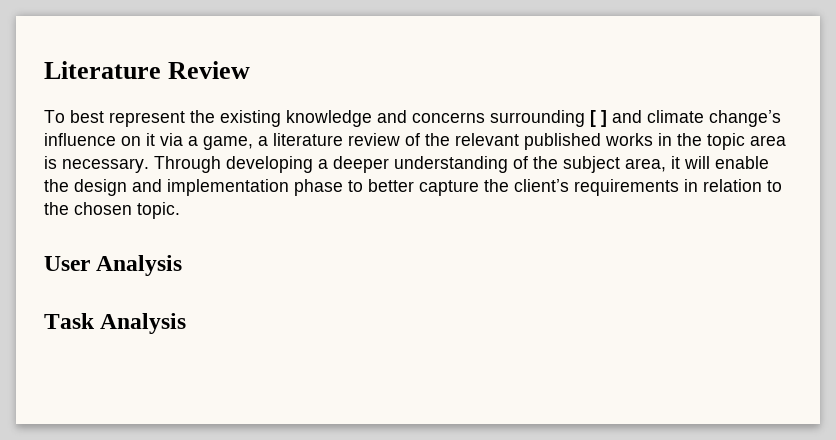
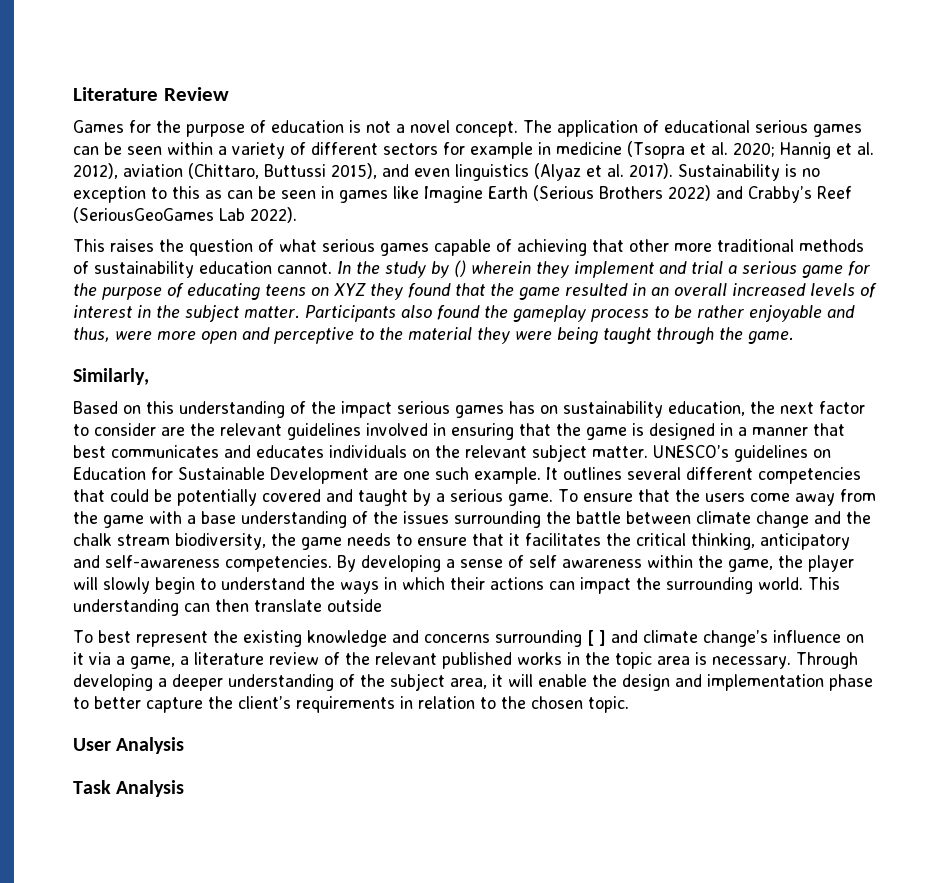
(251, 70) none -> [73,120,862,137] [73,141,874,159] [73,163,820,181] [73,185,852,203] [73,207,297,223] [73,239,864,256] [73,260,870,278] [73,283,877,300] [73,305,855,322] [73,327,794,344] [73,368,149,385] [73,401,865,418] [73,423,845,440] [73,444,831,462] [73,467,861,484] [73,489,876,506] [73,511,871,528] [73,533,850,550] [73,555,854,572] [73,577,840,594] [73,599,382,616] // Games for the purpose of education is not a novel concept. The application of educational serious games can be seen within a variety of different sectors for example in medicine (Tsopra et al. 2020; Hannig et al. 2012), aviation (Chittaro, Buttussi 2015), and even linguistics (Alyaz et al. 2017). Sustainability is no exception to this as can be seen in games like Imagine Earth (Serious Brothers 2022) and Crabby’s Reef (SeriousGeoGames Lab 2022). // This raises the question of what serious games capable of achieving that other more traditional methods of sustainability education cannot. In the study by () wherein they implement and trial a serious game for the purpose of educating teens on XYZ they found that the game resulted in an overall increased levels of interest in the subject matter. Participants also found the gameplay process to be rather enjoyable and thus, were more open and perceptive to the material they were being taught through the game. // Similarly, // Based on this understanding of the impact serious games has on sustainability education, the next factor to consider are the relevant guidelines involved in ensuring that the game is designed in a manner that best communicates and educates individuals on the relevant subject matter. UNESCO’s guidelines on Education for Sustainable Development are one such example. It outlines several different competencies that could be potentially covered and taught by a serious game. To ensure that the users come away from the game with a base understanding of the issues surrounding the battle between climate change and the chalk stream biodiversity, the game needs to ensure that it facilitates the critical thinking, anticipatory and self-awareness competencies. By developing a sense of self awareness within the game, the player will slowly begin to understand the ways in which their actions can impact the surrounding world. This understanding can then translate outside

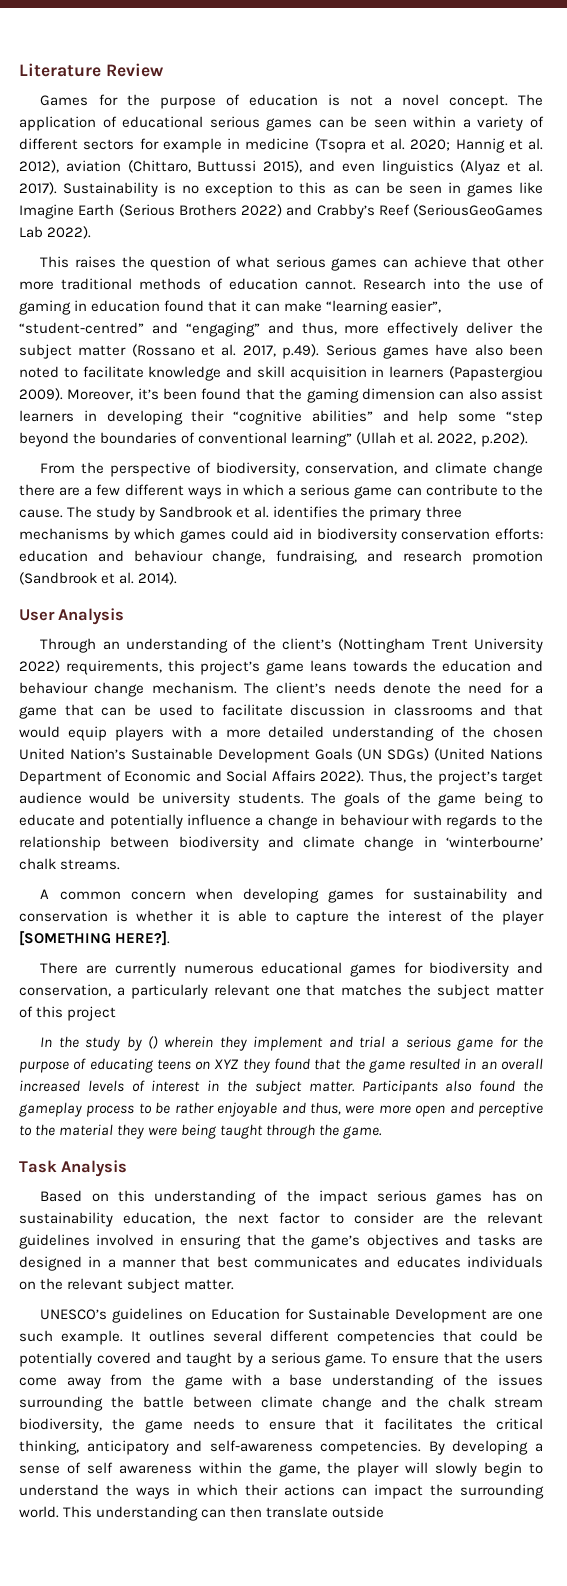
[434,239,587,256] capable of achieving -> [382,256,467,268] can achieve
[94,261,194,278] sustainability -> (223, 284) none
(332, 268) none -> [363,278,544,290] [19,300,442,315] [19,322,543,337] [19,344,544,359] [19,366,543,381] [19,388,544,403] [19,410,543,425] [19,432,528,447] [40,462,544,477] [19,484,544,499] [19,506,462,521] [19,528,544,543] [19,550,544,565] [19,572,178,585] [19,608,125,625] [40,638,544,653] [19,660,543,675] [19,682,543,697] [19,704,543,719] [19,726,543,741] [19,748,543,763] [19,770,543,785] [19,792,543,807] [19,814,544,829] [19,836,543,851] [19,858,121,870] [40,888,544,903] [19,910,545,925] [19,931,171,946] [40,962,544,977] [19,984,545,999] [19,1006,117,1021] Research into the use of gaming in education found that it can make “learning easier”, “student-centred” and “engaging” and thus, more effectively deliver the subject matter (Rossano et al. 2017, p.49). Serious games have also been noted to facilitate knowledge and skill acquisition in learners (Papastergiou 2009). Moreover, it’s been found that the gaming dimension can also assist learners in developing their “cognitive abilities” and help some “step beyond the boundaries of conventional learning” (Ullah et al. 2022, p.202). // From the perspective of biodiversity, conservation, and climate change there are a few different ways in which a serious game can contribute to the cause. The study by Sandbrook et al. identifies the primary three mechanisms by which games could aid in biodiversity conservation efforts: education and behaviour change, fundraising, and research promotion (Sandbrook et al. 2014). // User Analysis // Through an understanding of the client’s (Nottingham Trent University 2022) requirements, this project’s game leans towards the education and behaviour change mechanism. The client’s needs denote the need for a game that can be used to facilitate discussion in classrooms and that would equip players with a more detailed understanding of the chosen United Nation’s Sustainable Development Goals (UN SDGs) (United Nations Department of Economic and Social Affairs 2022). Thus, the project’s target audience would be university students. The goals of the game being to educate and potentially influence a change in behaviour with regards to the relationship between biodiversity and climate change in ‘winterbourne’ chalk streams. // A common concern when developing games for sustainability and conservation is whether it is able to capture the interest of the player [SOMETHING HERE?]. // There are currently numerous educational games for biodiversity and conservation, a particularly relevant one that matches the subject matter of this project //
[73,368,149,385] Similarly, -> [19,1160,128,1177] Task Analysis
[586,423,644,440] game is -> [311,1234,543,1249] game’s objectives and tasks are
(648, 452) none -> (235, 1284) //
[73,630,864,647] [73,652,858,669] [73,673,873,691] [73,696,629,713] [73,737,185,754] [73,780,185,797] // To best represent the existing knowledge and concerns surrounding [ ] and climate change’s influence on it via a game, a literature review of the relevant published works in the topic area is necessary. Through developing a deeper understanding of the subject area, it will enable the design and implementation phase to better capture the client’s requirements in relation to the chosen topic. // User Analysis // Task Analysis -> (385, 1512) none

